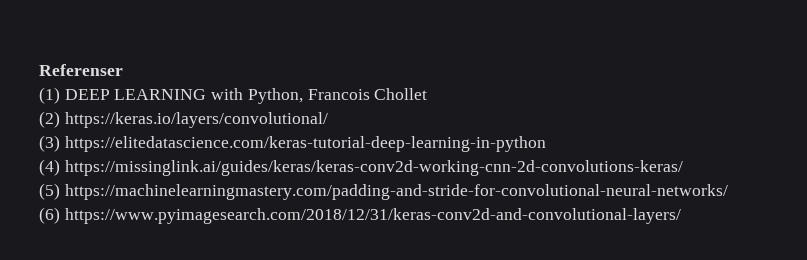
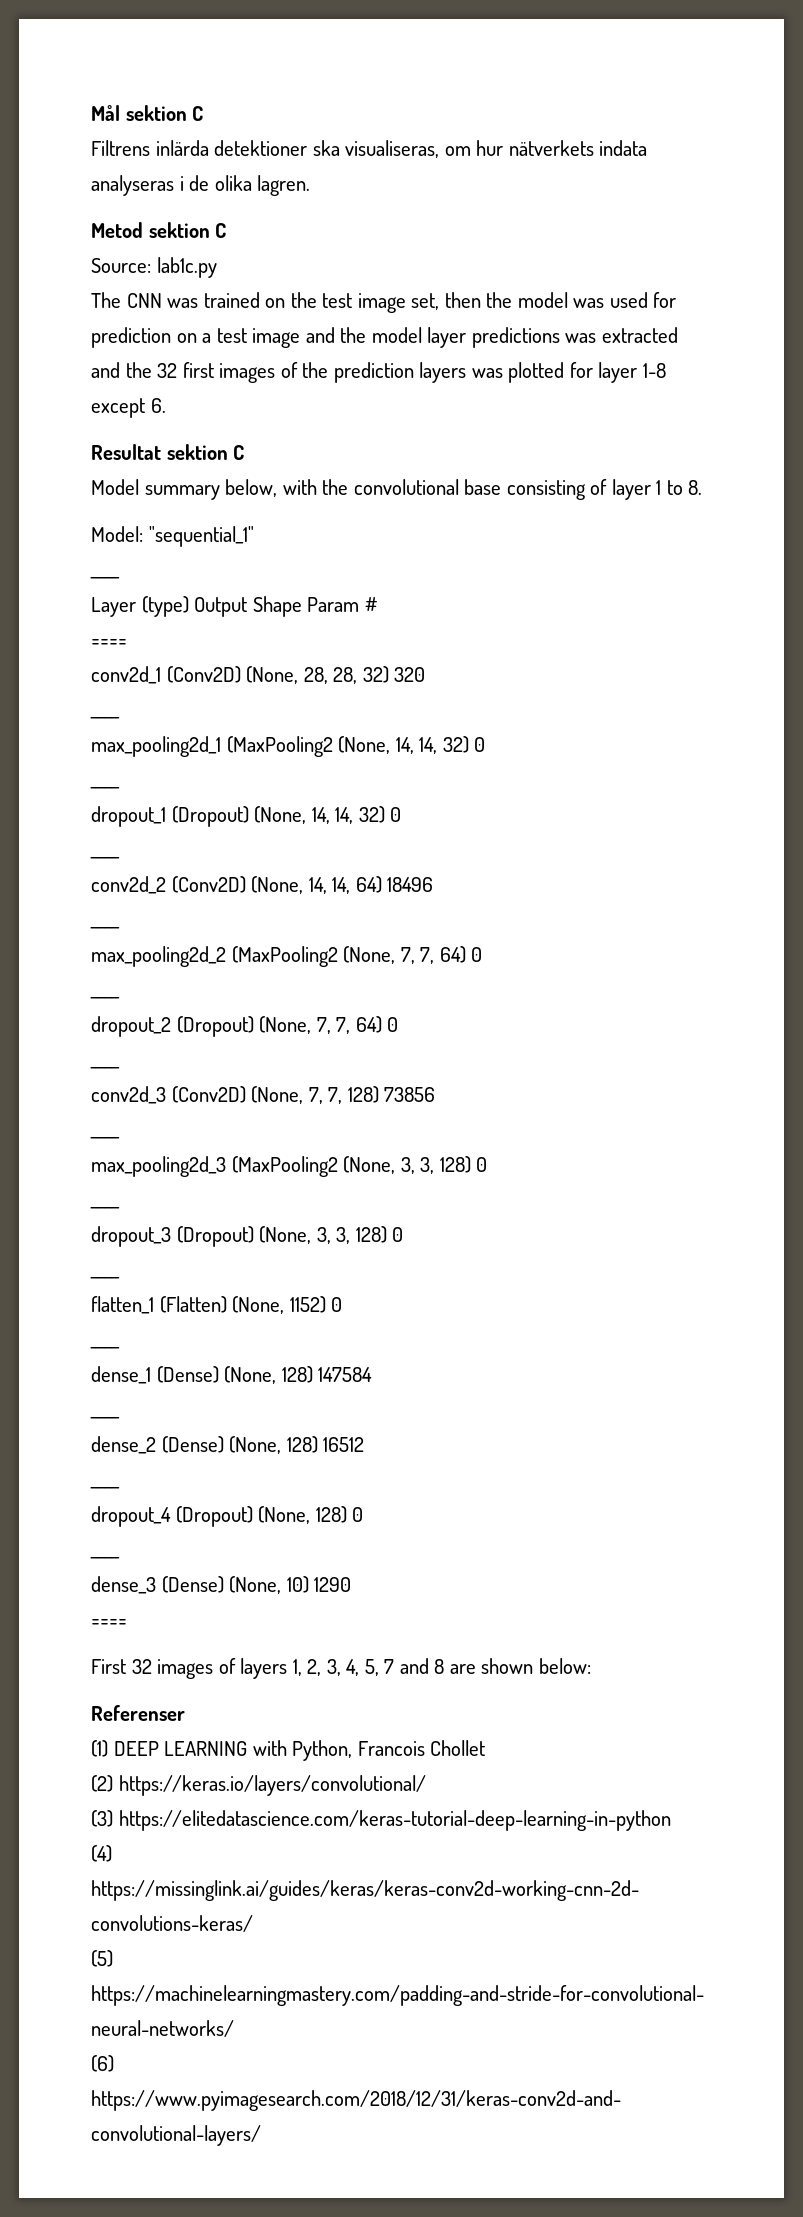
(39, 70) none -> [91,105,204,121] [91,140,648,158] [91,175,311,196] [91,222,227,238] [91,257,217,278] [91,292,677,313] [91,327,678,348] [91,362,666,383] [91,398,166,418] [91,444,245,460] [91,479,703,500] [91,526,254,547] [90,577,120,579] [91,596,377,617] [91,639,127,647] [91,666,426,684] [90,717,120,719] [91,736,486,757] [90,787,120,789] [91,806,402,827] [90,857,120,859] [91,876,434,894] [90,927,120,929] [91,946,483,967] [90,997,120,999] [91,1016,399,1037] [90,1067,120,1069] [91,1086,436,1104] [90,1137,120,1139] [91,1156,488,1177] [90,1207,120,1209] [91,1226,404,1247] [90,1277,120,1279] [91,1296,343,1314] [90,1347,120,1349] [91,1366,373,1384] [90,1417,120,1419] [91,1436,365,1454] [90,1487,120,1489] [91,1506,364,1527] [90,1557,120,1559] [91,1576,352,1594] [91,1619,127,1627] [91,1658,592,1679] Mål sektion C // Filtrens inlärda detektioner ska visualiseras, om hur nätverkets indata analyseras i de olika lagren. // Metod sektion C // Source: lab1c.py // The CNN was trained on the test image set, then the model was used for prediction on a test image and the model layer predictions was extracted and the 32 first images of the prediction layers was plotted for layer 1-8 except 6. // Resultat sektion C // Model summary below, with the convolutional base consisting of layer 1 to 8. // Model: "sequential_1" // ____ // Layer (type) Output Shape Param # // ==== // conv2d_1 (Conv2D) (None, 28, 28, 32) 320 // ____ // max_pooling2d_1 (MaxPooling2 (None, 14, 14, 32) 0 // ____ // dropout_1 (Dropout) (None, 14, 14, 32) 0 // ____ // conv2d_2 (Conv2D) (None, 14, 14, 64) 18496 // ____ // max_pooling2d_2 (MaxPooling2 (None, 7, 7, 64) 0 // ____ // dropout_2 (Dropout) (None, 7, 7, 64) 0 // ____ // conv2d_3 (Conv2D) (None, 7, 7, 128) 73856 // ____ // max_pooling2d_3 (MaxPooling2 (None, 3, 3, 128) 0 // ____ // dropout_3 (Dropout) (None, 3, 3, 128) 0 // ____ // flatten_1 (Flatten) (None, 1152) 0 // ____ // dense_1 (Dense) (None, 128) 147584 // ____ // dense_2 (Dense) (None, 128) 16512 // ____ // dropout_4 (Dropout) (None, 128) 0 // ____ // dense_3 (Dense) (None, 10) 1290 // ==== // First 32 images of layers 1, 2, 3, 4, 5, 7 and 8 are shown below: //

